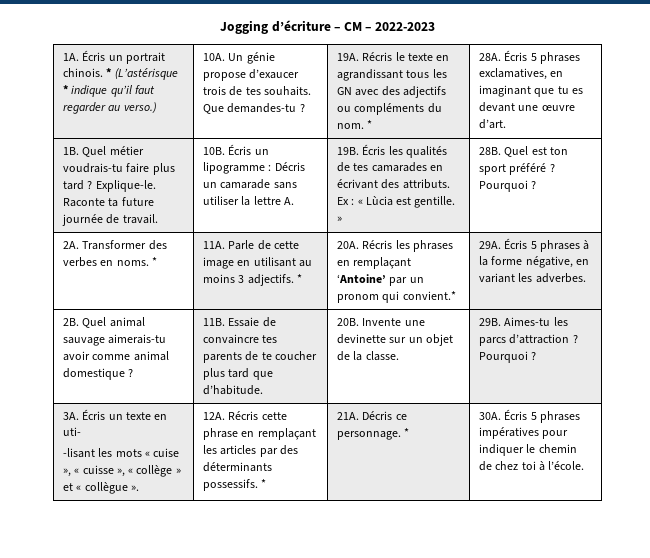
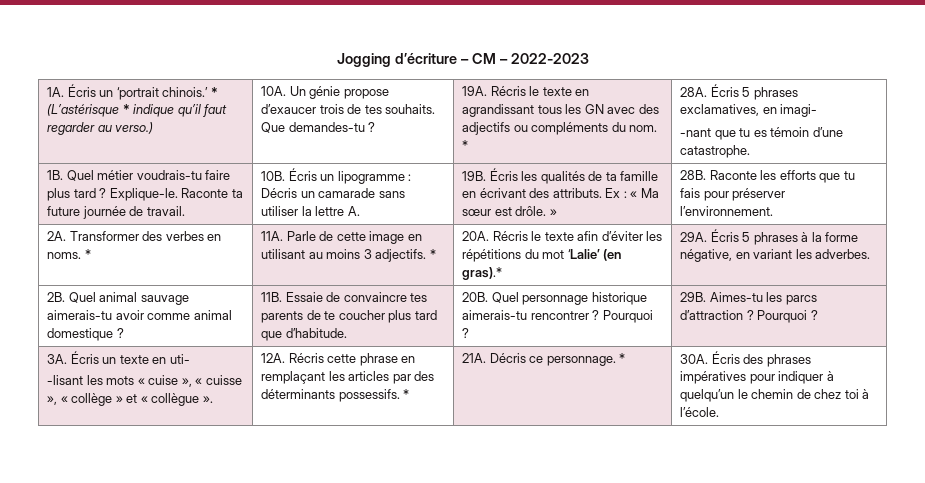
[125,52,165,64] [63,68,104,77] portrait chinois. -> [116,87,209,100] ‘portrait chinois.’
[479,85,532,97] imaginant -> [780,104,818,117] [680,128,712,137] imagi- // -nant
[479,102,575,112] [479,119,507,129] devant une œuvre d’art. -> [770,127,843,137] [680,145,751,158] témoin d’une catastrophe.
[353,162,427,172] tes camarades -> [605,171,659,181] ta famille
[365,196,456,208] [337,216,343,222] [479,146,568,157] [479,163,555,175] [479,180,537,192] Lùcia est gentille. » | 28B. Quel est ton sport préféré ? Pourquoi ? -> [640,188,659,198] [462,206,557,216] [680,170,855,183] [680,188,786,201] [680,206,774,216] Ma sœur est drôle. » | 28B. Raconte les efforts que tu fais pour préserver l’environnement.
[395,240,453,252] [337,257,412,269] [337,274,424,286] [337,291,456,303] les phrases en remplaçant ‘Antoine’ par un pronom qui convient.* -> [531,231,663,241] [462,249,622,262] [462,267,503,280] le texte afin d’éviter les répétitions du mot ‘Lalie’ (en gras).*
[362,318,425,326] [337,334,453,346] [337,351,399,361] Invente une devinette sur un objet de la classe. -> [491,292,647,305] [462,310,653,323] [462,328,470,338] Quel personnage historique aimerais-tu rencontrer ? Pourquoi ?
[530,412,537,420] 5 -> [743,354,764,364] des
(525, 450) none -> [826,371,834,381] [680,389,735,402] à quelqu’un

